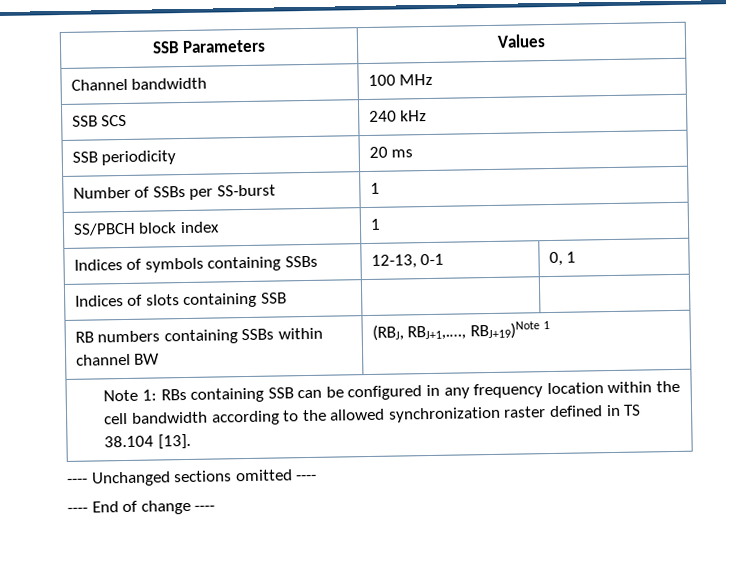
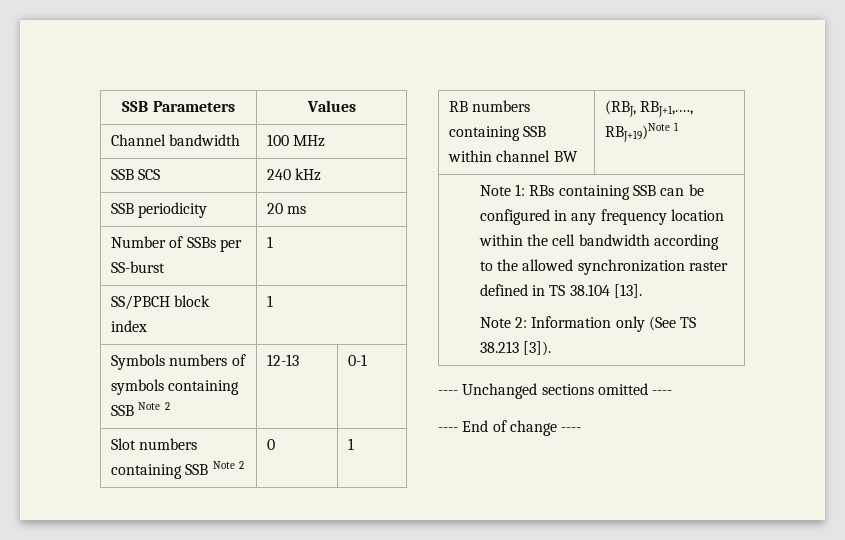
[73,259,123,271] Indices -> [111,354,228,370] Symbols numbers
[284,255,318,268] [370,253,445,269] [548,251,577,267] [74,292,287,309] SSBs | 12-13, 0-1 | 0, 1 // Indices of slots containing SSB | | -> [111,402,170,416] [267,354,300,366] [348,354,368,366] [111,438,198,450] [111,461,244,479] [267,439,276,450] [348,438,355,450] SSB Note 2 | 12-13 | 0-1 // Slot numbers containing SSB Note 2 | 0 | 1
[241,328,275,341] SSBs -> [523,126,547,137] SSB
(191, 441) none -> [479,316,697,332] [479,341,551,356] // Note 2: Information only (See TS 38.213 [3]).

